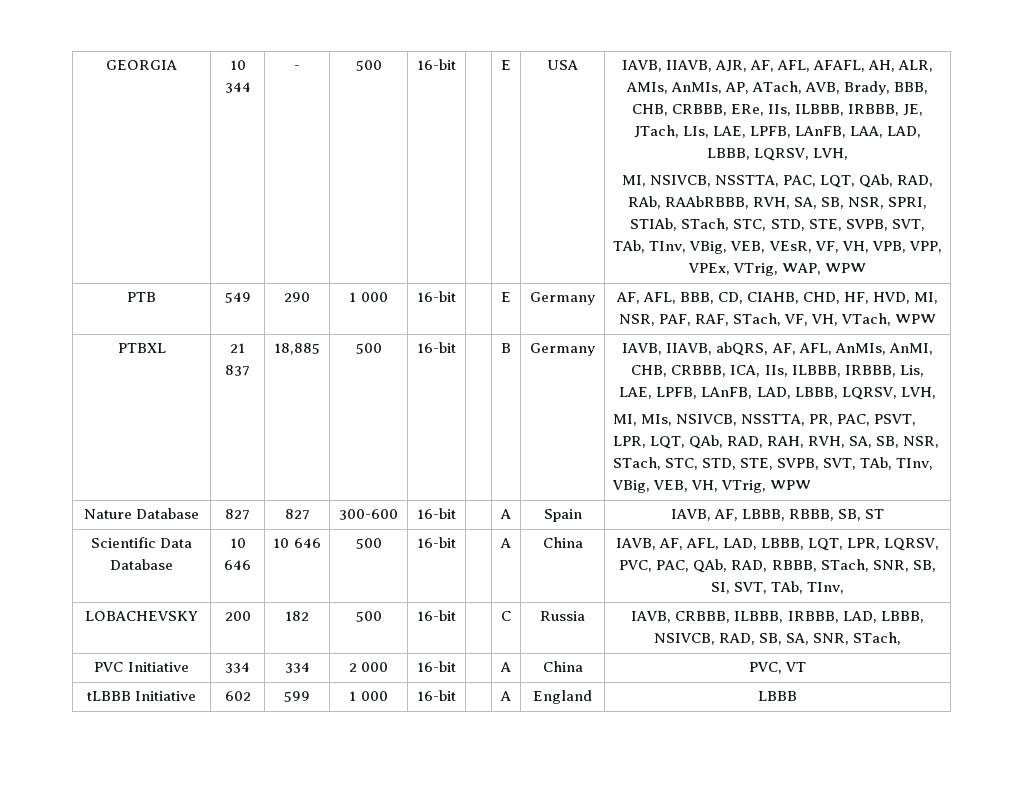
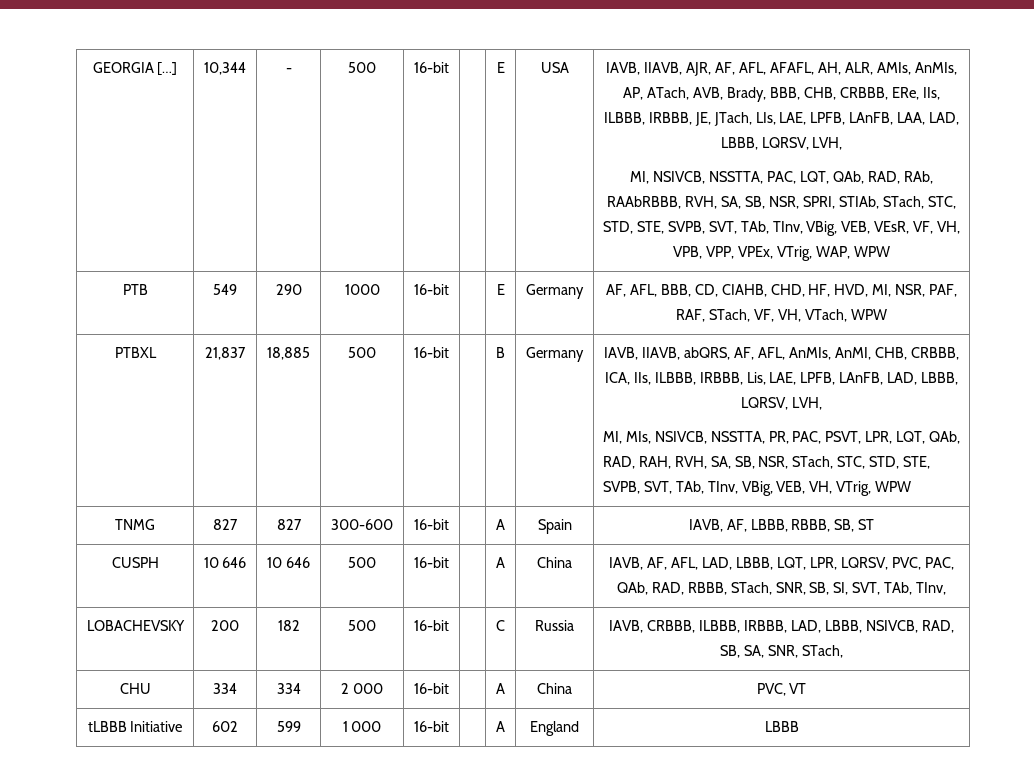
[229,60,246,70] [224,82,251,93] | 10 344 -> [157,62,178,75] [204,62,246,75] […] | 10,344
[349,292,388,302] 1 000 -> [344,284,380,295] 1000
[230,343,245,353] [225,365,250,376] 21 837 -> [205,347,246,360] 21,837
[83,508,200,519] Nature Database -> [115,519,155,530] TNMG
[90,537,193,548] [110,559,173,570] Scientific Data Database -> [111,557,159,568] CUSPH
[94,662,189,672] PVC Initiative -> [119,683,151,694] CHU

